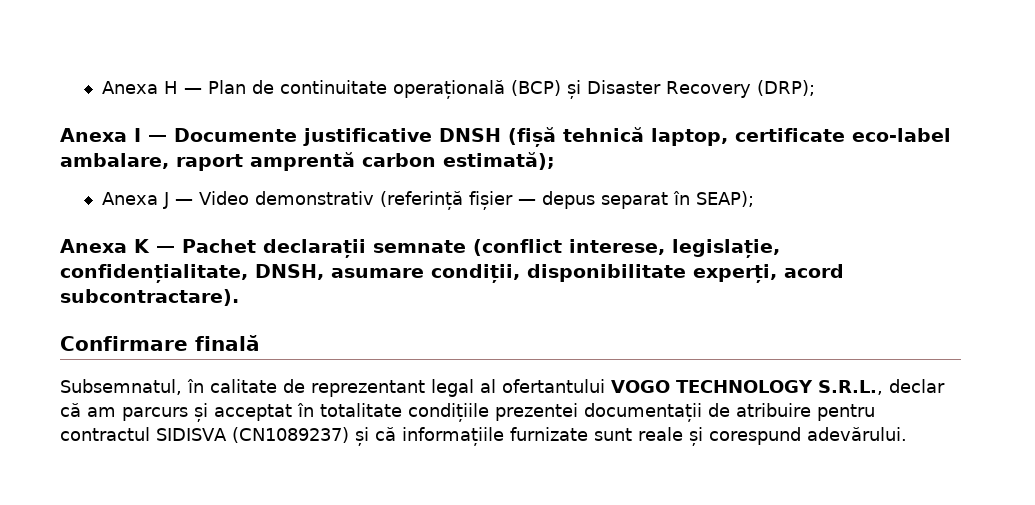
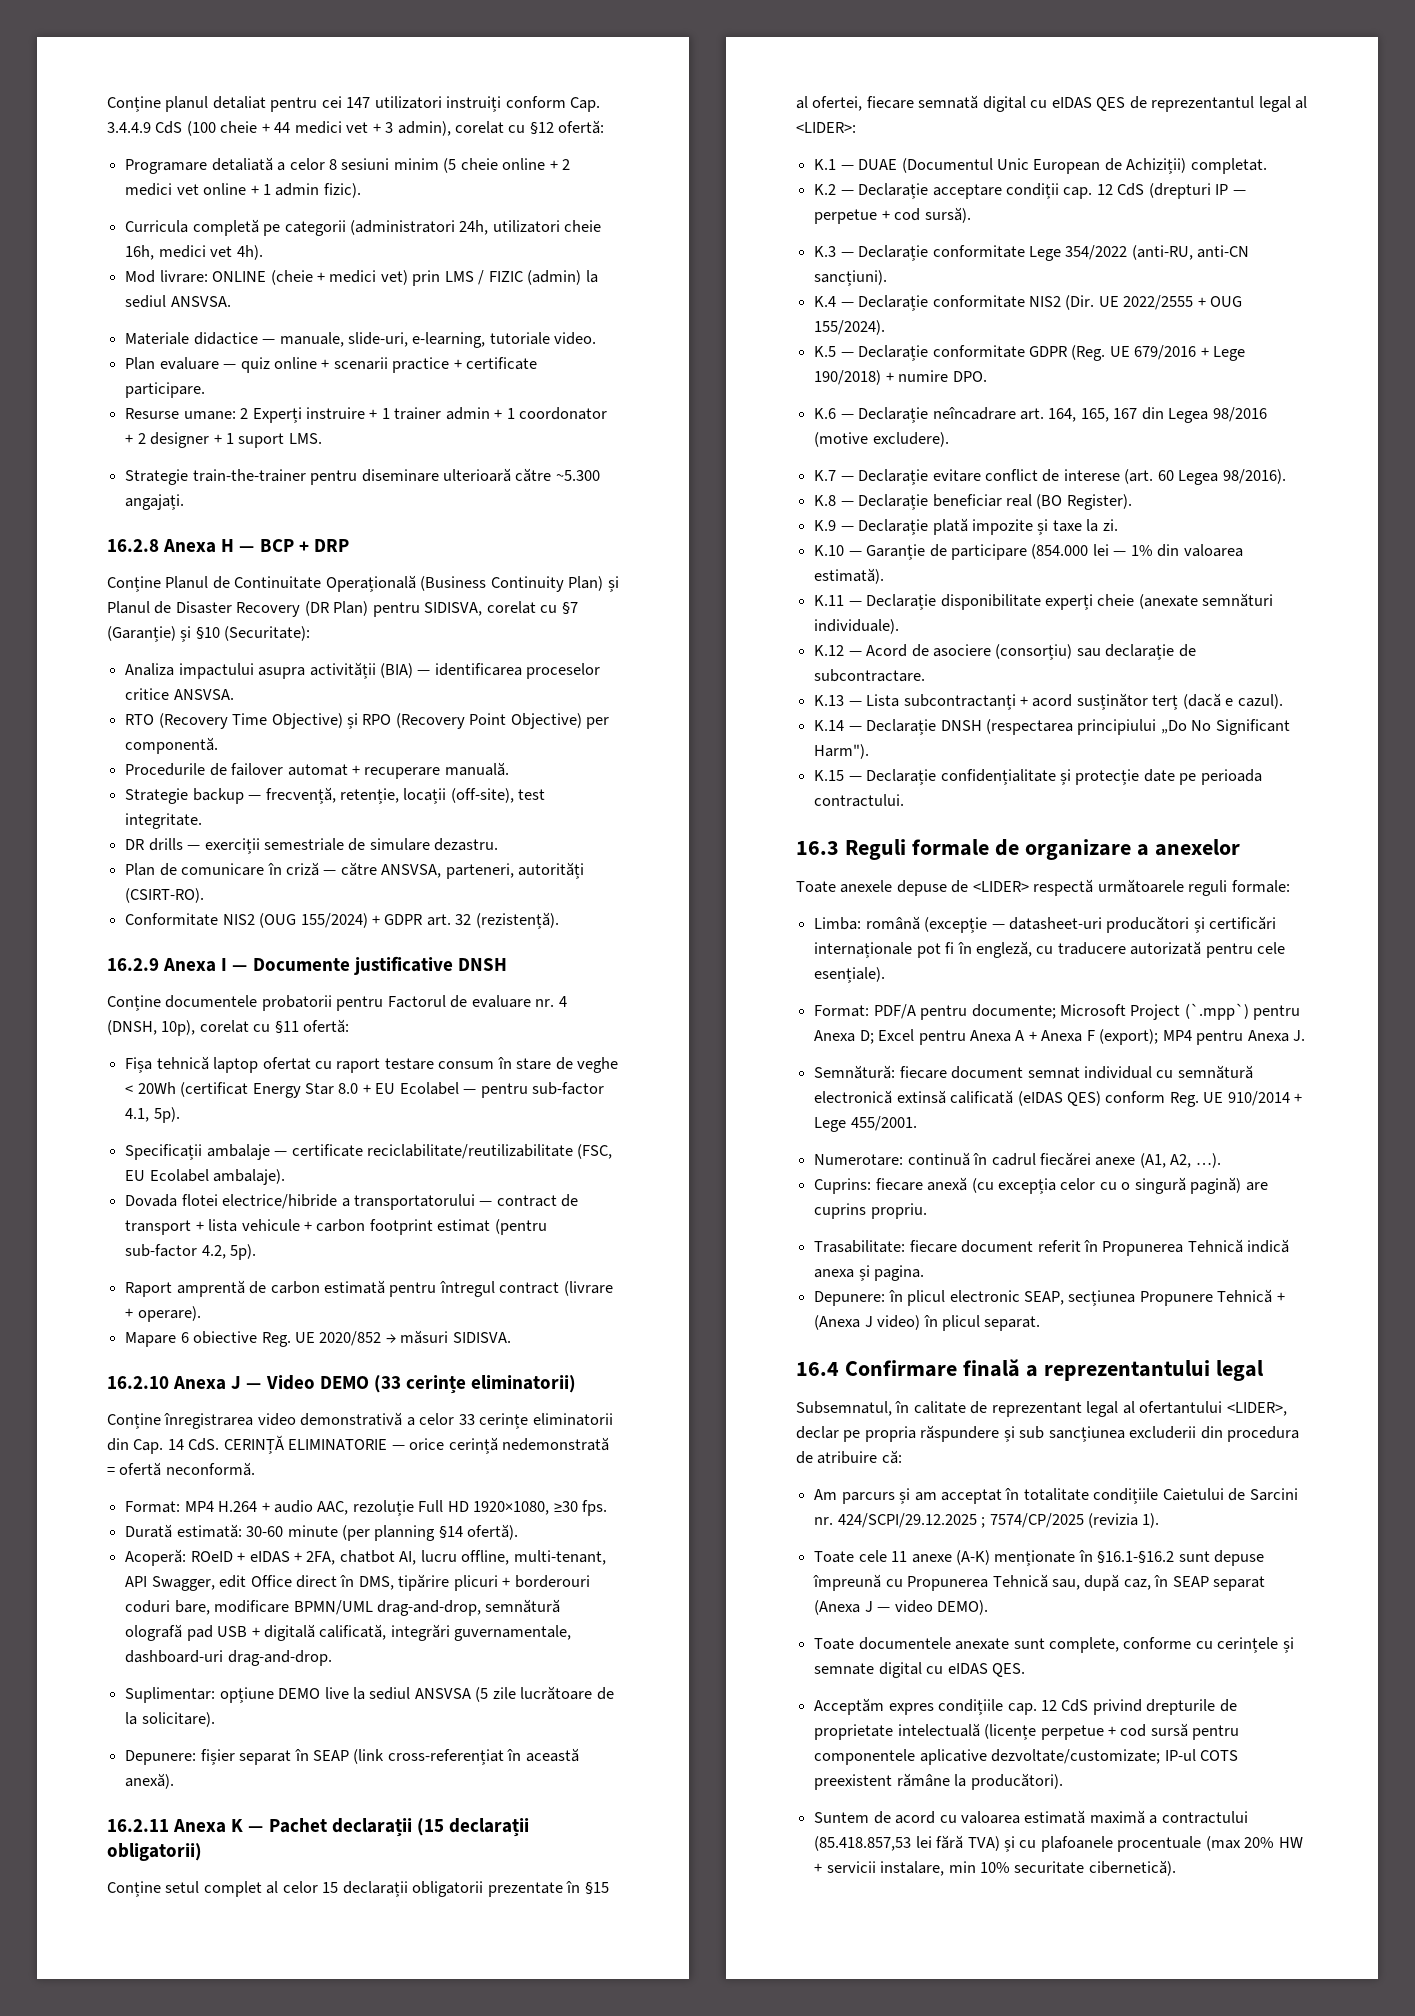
[101,80,815,99] Anexa H — Plan de continuitate operațională (BCP) și Disaster Recovery (DRP); // -> [107,96,601,112] [107,120,605,136] [125,157,571,174] [125,183,361,198] [125,219,602,236] [125,245,263,260] [125,270,598,286] [125,295,231,308] [125,332,597,348] [125,357,538,373] [125,382,206,398] [125,407,608,423] [125,432,322,448] [125,468,600,485] [125,494,185,510] [107,539,349,553] [107,575,619,592] [107,601,578,617] [107,626,311,642] [125,662,601,679] [125,688,234,700] [125,713,610,729] [125,737,219,754] [125,762,509,779] [125,787,546,804] [125,813,203,829] [125,838,499,854] [125,862,585,879] [125,888,205,903] [125,912,559,929] [107,958,159,971] Conține planul detaliat pentru cei 147 utilizatori instruiți conform Cap. 3.4.4.9 CdS (100 cheie + 44 medici vet + 3 admin), corelat cu §12 ofertă: // Programare detaliată a celor 8 sesiuni minim (5 cheie online + 2 medici vet online + 1 admin fizic). // Curricula completă pe categorii (administratori 24h, utilizatori cheie 16h, medici vet 4h). // Mod livrare: ONLINE (cheie + medici vet) prin LMS / FIZIC (admin) la sediul ANSVSA. // Materiale didactice — manuale, slide-uri, e-learning, tutoriale video. // Plan evaluare — quiz online + scenarii practice + certificate participare. // Resurse umane: 2 Experți instruire + 1 trainer admin + 1 coordonator + 2 designer + 1 suport LMS. // Strategie train-the-trainer pentru diseminare ulterioară către ~5.300 angajați. // 16.2.8 Anexa H — BCP + DRP // Conține Planul de Continuitate Operațională (Business Continuity Plan) și Planul de Disaster Recovery (DR Plan) pentru SIDISVA, corelat cu §7 (Garanție) și §10 (Securitate): // Analiza impactului asupra activității (BIA) — identificarea proceselor critice ANSVSA. // RTO (Recovery Time Objective) și RPO (Recovery Point Objective) per componentă. // Procedurile de failover automat + recuperare manuală. // Strategie backup — frecvență, retenție, locații (off-site), test integritate. // DR drills — exerciții semestriale de simulare dezastru. // Plan de comunicare în criză — către ANSVSA, parteneri, autorități (CSIRT-RO). // Conformitate NIS2 (OUG 155/2024) + GDPR art. 32 (rezistență). // 16.2.9
[508,127,951,147] [60,152,555,171] [101,191,754,210] (fișă tehnică laptop, certificate eco-label ambalare, raport amprentă carbon estimată); // Anexa J — Video demonstrativ (referință fișier — depus separat în SEAP); // -> [107,995,567,1011] [107,1019,350,1036] [125,1056,619,1073] [125,1082,605,1098] [125,1107,180,1123] [125,1144,613,1160] [125,1169,286,1185] [125,1194,579,1210] [125,1219,547,1235] [125,1244,257,1260] [125,1280,613,1297] [125,1306,201,1322] [125,1330,511,1347] [107,1375,577,1394] [107,1412,613,1429] [107,1435,610,1454] [107,1462,255,1476] [125,1500,608,1516] [125,1524,519,1541] [125,1549,606,1566] [125,1574,590,1591] [125,1599,561,1616] [125,1624,572,1641] [125,1650,332,1666] [125,1686,614,1703] [125,1712,215,1727] [125,1748,579,1765] [125,1773,175,1789] [107,1819,169,1832] // Conține documentele probatorii pentru Factorul de evaluare nr. 4 (DNSH, 10p), corelat cu §11 ofertă: // Fișa tehnică laptop ofertat cu raport testare consum în stare de veghe < 20Wh (certificat Energy Star 8.0 + EU Ecolabel — pentru sub-factor 4.1, 5p). // Specificații ambalaje — certificate reciclabilitate/reutilizabilitate (FSC, EU Ecolabel ambalaje). // Dovada flotei electrice/hibride a transportatorului — contract de transport + lista vehicule + carbon footprint estimat (pentru sub-factor 4.2, 5p). // Raport amprentă de carbon estimată pentru întregul contract (livrare + operare). // Mapare 6 obiective Reg. UE 2020/852 → măsuri SIDISVA. // 16.2.10 Anexa J — Video DEMO (33 cerințe eliminatorii) // Conține înregistrarea video demonstrativă a celor 33 cerințe eliminatorii din Cap. 14 CdS. CERINȚĂ ELIMINATORIE — orice cerință nedemonstrată = ofertă neconformă. // Format: MP4 H.264 + audio AAC, rezoluție Full HD 1920×1080, ≥30 fps. // Durată estimată: 30-60 minute (per planning §14 ofertă). // Acoperă: ROeID + eIDAS + 2FA, chatbot AI, lucru offline, multi-tenant, API Swagger, edit Office direct în DMS, tipărire plicuri + borderouri coduri bare, modificare BPMN/UML drag-and-drop, semnătură olografă pad USB + digitală calificată, integrări guvernamentale, dashboard-uri drag-and-drop. // Suplimentar: opțiune DEMO live la sediul ANSVSA (5 zile lucrătoare de la solicitare). // Depunere: fișier separat în SEAP (link cross-referențiat în această anexă). // 16.2.11
[373,239,780,258] [60,264,844,283] [60,289,239,306] semnate (conflict interese, legislație, confidențialitate, DNSH, asumare condiții, disponibilitate experți, acord subcontractare). // -> [416,1818,529,1837] [107,1843,202,1861] [107,1881,609,1897] [796,95,1308,112] [796,122,856,133] [814,158,1267,174] [814,183,1246,199] [814,207,971,224] [814,245,1250,261] [814,270,888,286] [814,295,1243,311] [814,320,886,335] [814,345,1246,361] [814,370,987,385] [814,407,1267,423] [814,432,949,447] [814,469,1286,485] [814,494,1132,510] [814,518,1118,535] [814,544,1243,560] [814,568,885,584] [814,593,1274,610] [814,619,900,634] [814,644,1196,660] [814,669,926,682] [814,693,1283,710] [814,719,1290,735] [814,744,870,759] [814,769,1262,785] [814,794,905,807] [796,839,1240,860] [796,879,1290,896] [814,916,1277,933] [814,941,1286,958] [814,967,886,983] [814,1003,1301,1020] [814,1029,1306,1045] [814,1065,1253,1079] [814,1090,1303,1107] [814,1116,917,1132] [814,1152,1221,1168] [814,1177,1268,1194] [814,1203,927,1219] [814,1239,1290,1256] [814,1265,925,1281] [814,1289,1285,1306] [814,1315,1041,1331] [796,1362,839,1376] (15 declarații obligatorii) // Conține setul complet al celor 15 declarații obligatorii prezentate în §15 al ofertei, fiecare semnată digital cu eIDAS QES de reprezentantul legal al <LIDER>: // K.1 — DUAE (Documentul Unic European de Achiziții) completat. // K.2 — Declarație acceptare condiții cap. 12 CdS (drepturi IP — perpetue + cod sursă). // K.3 — Declarație conformitate Lege 354/2022 (anti-RU, anti-CN sancțiuni). // K.4 — Declarație conformitate NIS2 (Dir. UE 2022/2555 + OUG 155/2024). // K.5 — Declarație conformitate GDPR (Reg. UE 679/2016 + Lege 190/2018) + numire DPO. // K.6 — Declarație neîncadrare art. 164, 165, 167 din Legea 98/2016 (motive excludere). // K.7 — Declarație evitare conflict de interese (art. 60 Legea 98/2016). // K.8 — Declarație beneficiar real (BO Register). // K.9 — Declarație plată impozite și taxe la zi. // K.10 — Garanție de participare (854.000 lei — 1% din valoarea estimată). // K.11 — Declarație disponibilitate experți cheie (anexate semnături individuale). // K.12 — Acord de asociere (consorțiu) sau declarație de subcontractare. // K.13 — Lista subcontractanți + acord susținător terț (dacă e cazul). // K.14 — Declarație DNSH (respectarea principiului „Do No Significant Harm"). // K.15 — Declarație confidențialitate și protecție date pe perioada contractului. // 16.3 Reguli formale de organizare a anexelor // Toate anexele depuse de <LIDER> respectă următoarele reguli formale: // Limba: română (excepție — datasheet-uri producători și certificări internaționale pot fi în engleză, cu traducere autorizată pentru cele esențiale). // Format: PDF/A pentru documente; Microsoft Project (`.mpp`) pentru Anexa D; Excel pentru Anexa A + Anexa F (export); MP4 pentru Anexa J. // Semnătură: fiecare document semnat individual cu semnătură electronică extinsă calificată (eIDAS QES) conform Reg. UE 910/2014 + Lege 455/2001. // Numerotare: continuă în cadrul fiecărei anexe (A1, A2, …). // Cuprins: fiecare anexă (cu excepția celor cu o singură pagină) are cuprins propriu. // Trasabilitate: fiecare document referit în Propunerea Tehnică indică anexa și pagina. // Depunere: în plicul electronic SEAP, secțiunea Propunere Tehnică + (Anexa J video) în plicul separat. // 16.4
(260, 343) none -> [1025,1360,1264,1381] a reprezentantului legal
[611,379,945,395] [60,403,116,417] VOGO TECHNOLOGY S.R.L., declar că am -> [1226,1402,1287,1416] [796,1425,1300,1442] [796,1450,902,1464] [814,1489,838,1500] <LIDER>, declar pe propria răspundere și sub sancțiunea excluderii din procedura de atribuire că: // Am
(208, 412) none -> [914,1492,937,1501] am
[495,403,875,422] [60,427,907,446] prezentei documentații de atribuire pentru contractul SIDISVA (CN1089237) și că informațiile furnizate sunt reale și corespund adevărului. -> [1162,1488,1298,1501] [814,1513,1160,1528] [814,1550,1265,1566] [813,1574,1266,1591] [814,1600,988,1615] [814,1637,1294,1653] [814,1662,1025,1678] [814,1698,1237,1715] [814,1723,1240,1740] [814,1749,1238,1765] [814,1773,1063,1790] [814,1810,1248,1824] [814,1835,1303,1852] [814,1860,1176,1876] Caietului de Sarcini nr. 424/SCPI/29.12.2025 ; 7574/CP/2025 (revizia 1). // Toate cele 11 anexe (A-K) menționate în §16.1-§16.2 sunt depuse împreună cu Propunerea Tehnică sau, după caz, în SEAP separat (Anexa J — video DEMO). // Toate documentele anexate sunt complete, conforme cu cerințele și semnate digital cu eIDAS QES. // Acceptăm expres condițiile cap. 12 CdS privind drepturile de proprietate intelectuală (licențe perpetue + cod sursă pentru componentele aplicative dezvoltate/customizate; IP-ul COTS preexistent rămâne la producători). // Suntem de acord cu valoarea estimată maximă a contractului (85.418.857,53 lei fără TVA) și cu plafoanele procentuale (max 20% HW + servicii instalare, min 10% securitate cibernetică).

